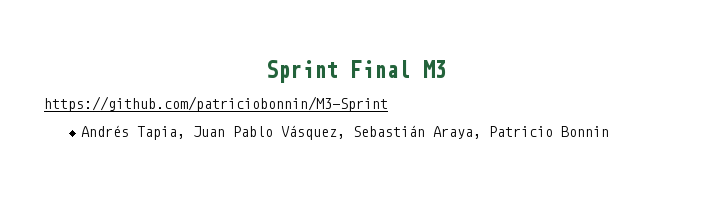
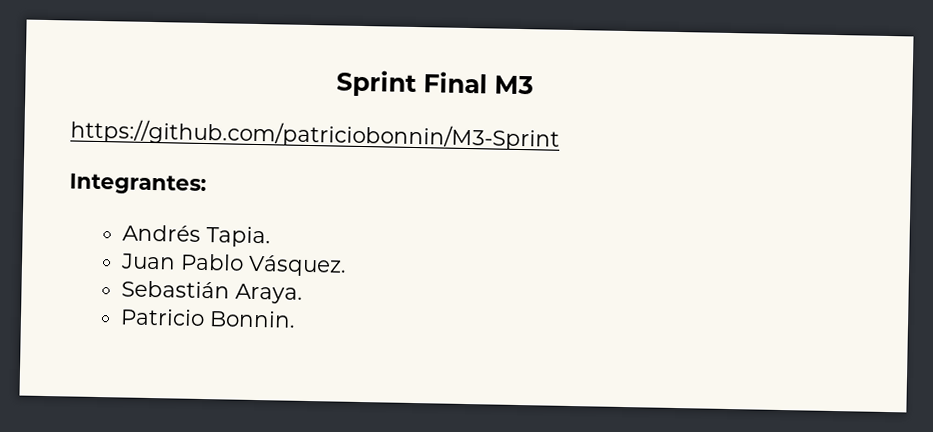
(388, 104) none -> [69,173,207,196] // Integrantes:
[136,126,185,140] Tapia, -> [206,226,272,248] Tapia. //
[280,125,609,140] Vásquez, Sebastián Araya, Patricio Bonnin -> [248,254,348,277] [121,280,304,304] [120,308,297,328] Vásquez. // Sebastián Araya. // Patricio Bonnin.

